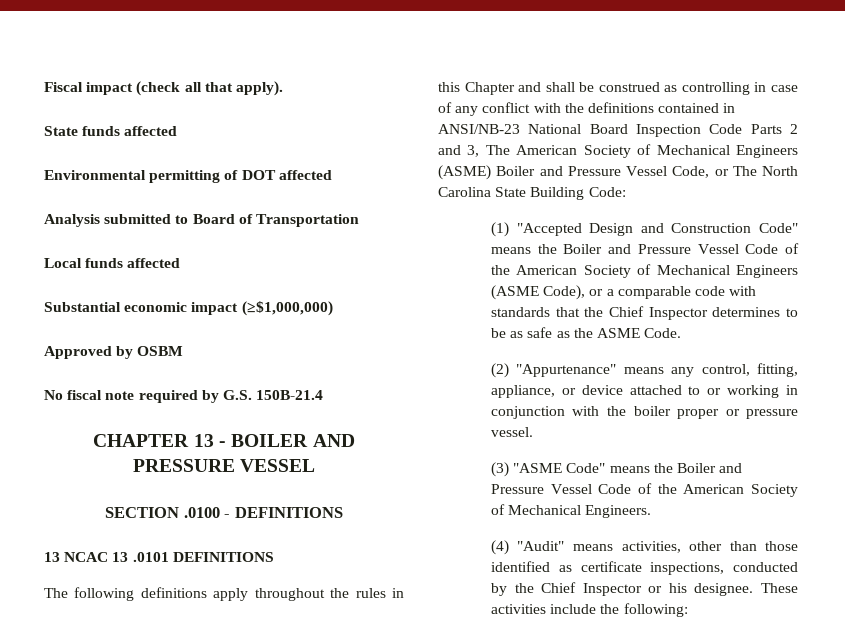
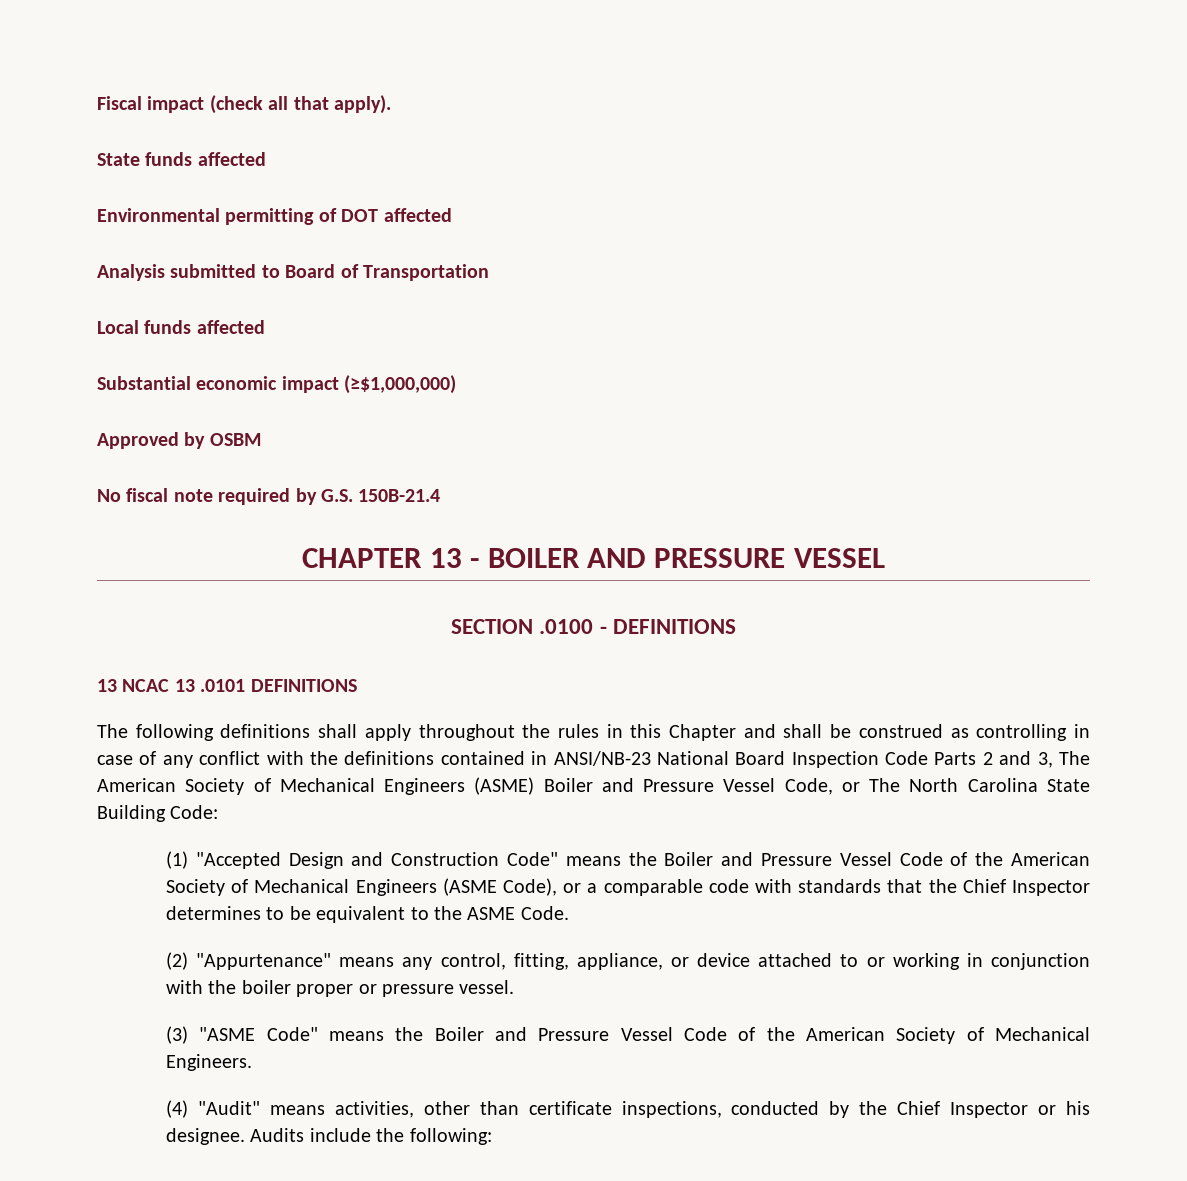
(207, 592) none -> [318,724,358,738] shall
[510,327,570,338] as safe as -> [316,906,429,923] equivalent to
[765,541,798,551] [490,561,572,572] those identified as -> (519, 1108) none
[761,583,798,593] [490,604,546,614] These activities -> [250,1128,305,1142] Audits

